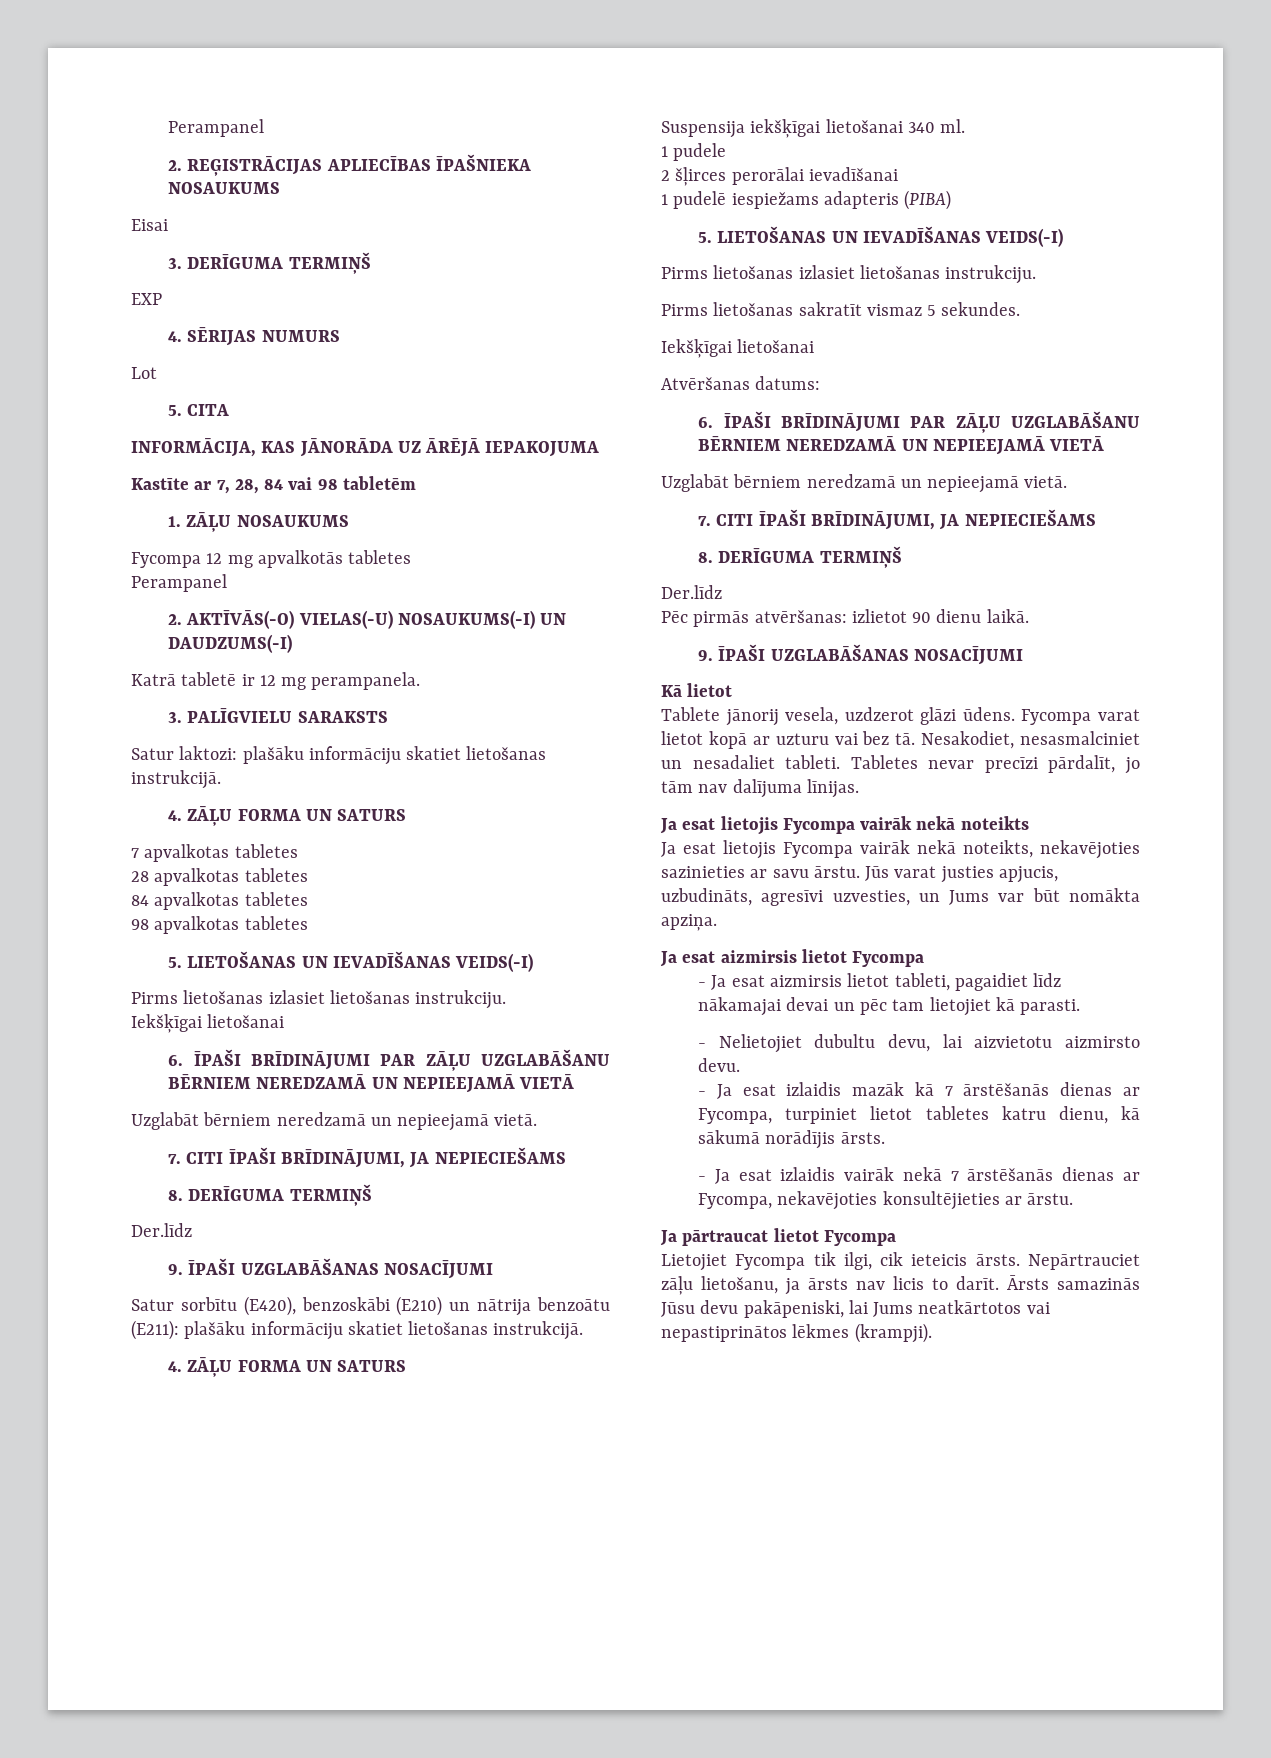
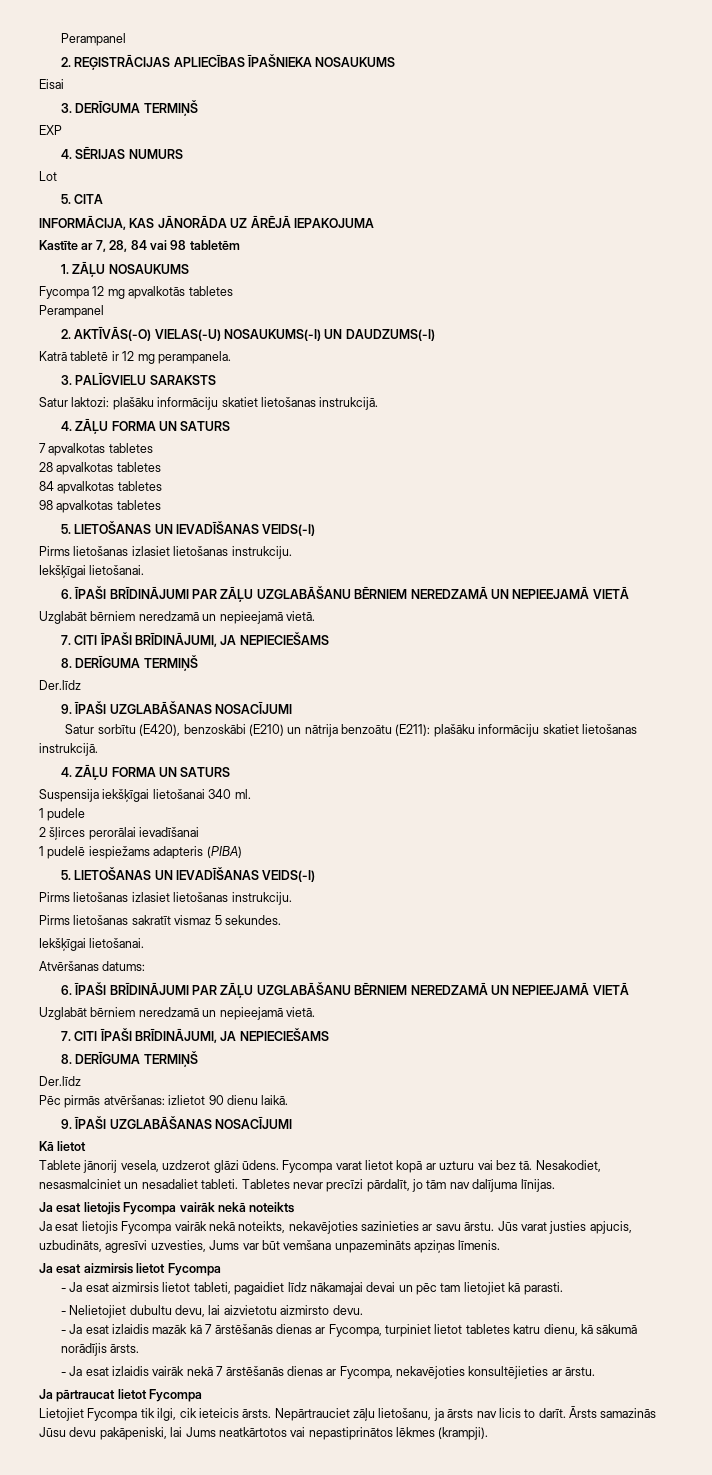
[207,1014,285,1028] lietošanai -> [89,565,145,575] lietošanai.
[737,339,815,353] lietošanai -> [89,938,145,948] lietošanai.
[918,893,940,902] un -> (206, 1246) none
[1069,888,1140,902] [661,914,717,931] nomākta apziņa. -> [283,1240,501,1254] vemšana unpazemināts apziņas līmenis.

